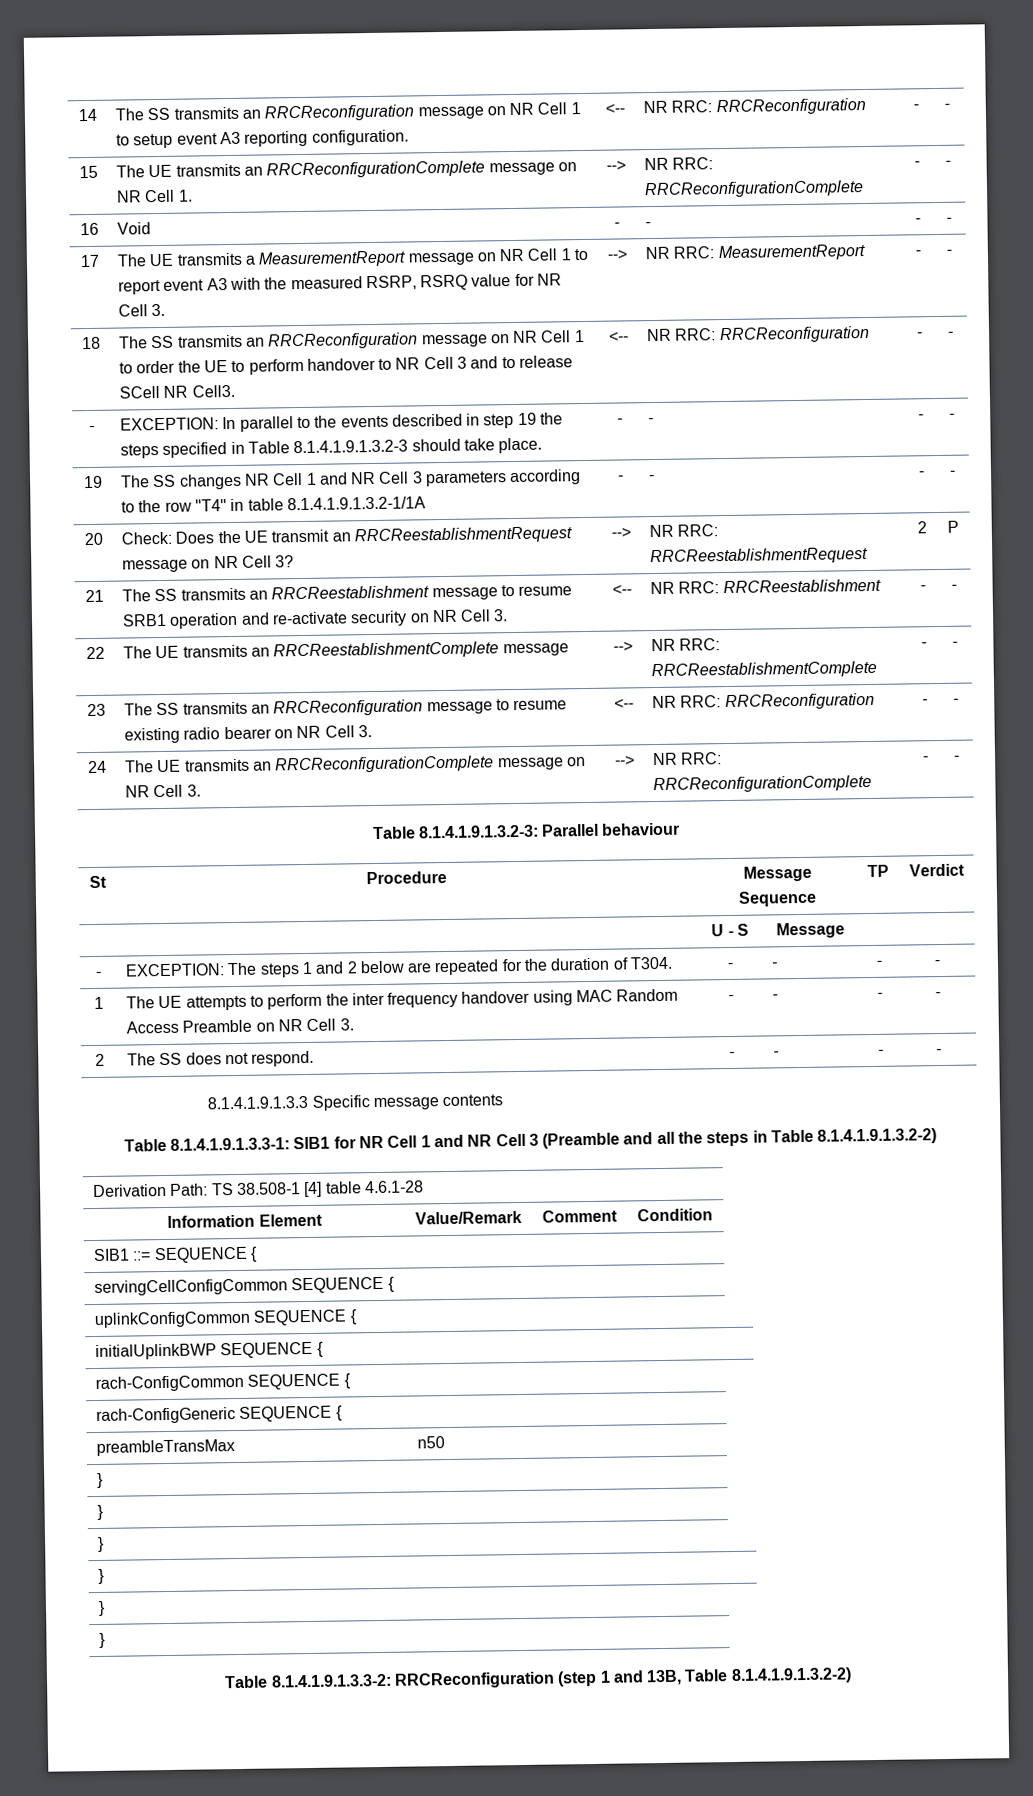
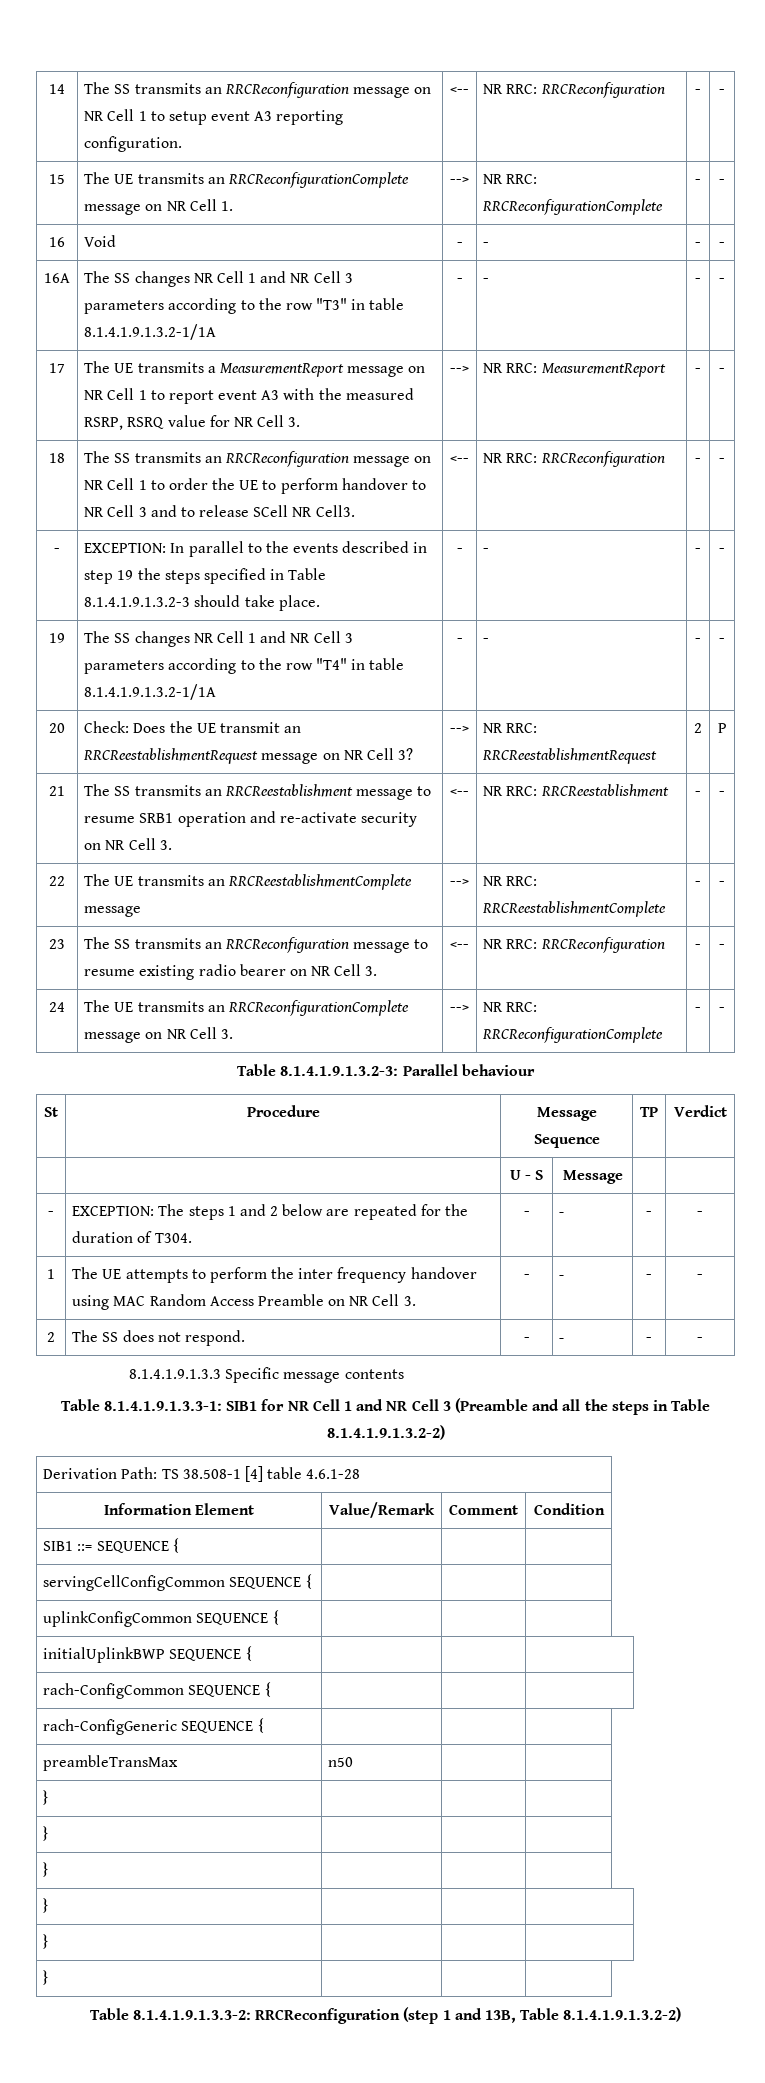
(952, 220) none -> [44,273,70,283] [84,271,353,287] [84,298,405,314] [84,324,217,340] [456,278,463,283] [483,278,490,283] [695,278,701,283] [719,278,725,283] // 16A | The SS changes NR Cell 1 and NR Cell 3 parameters according to the row "T3" in table 8.1.4.1.9.1.3.2-1/1A | - | - | - | -

